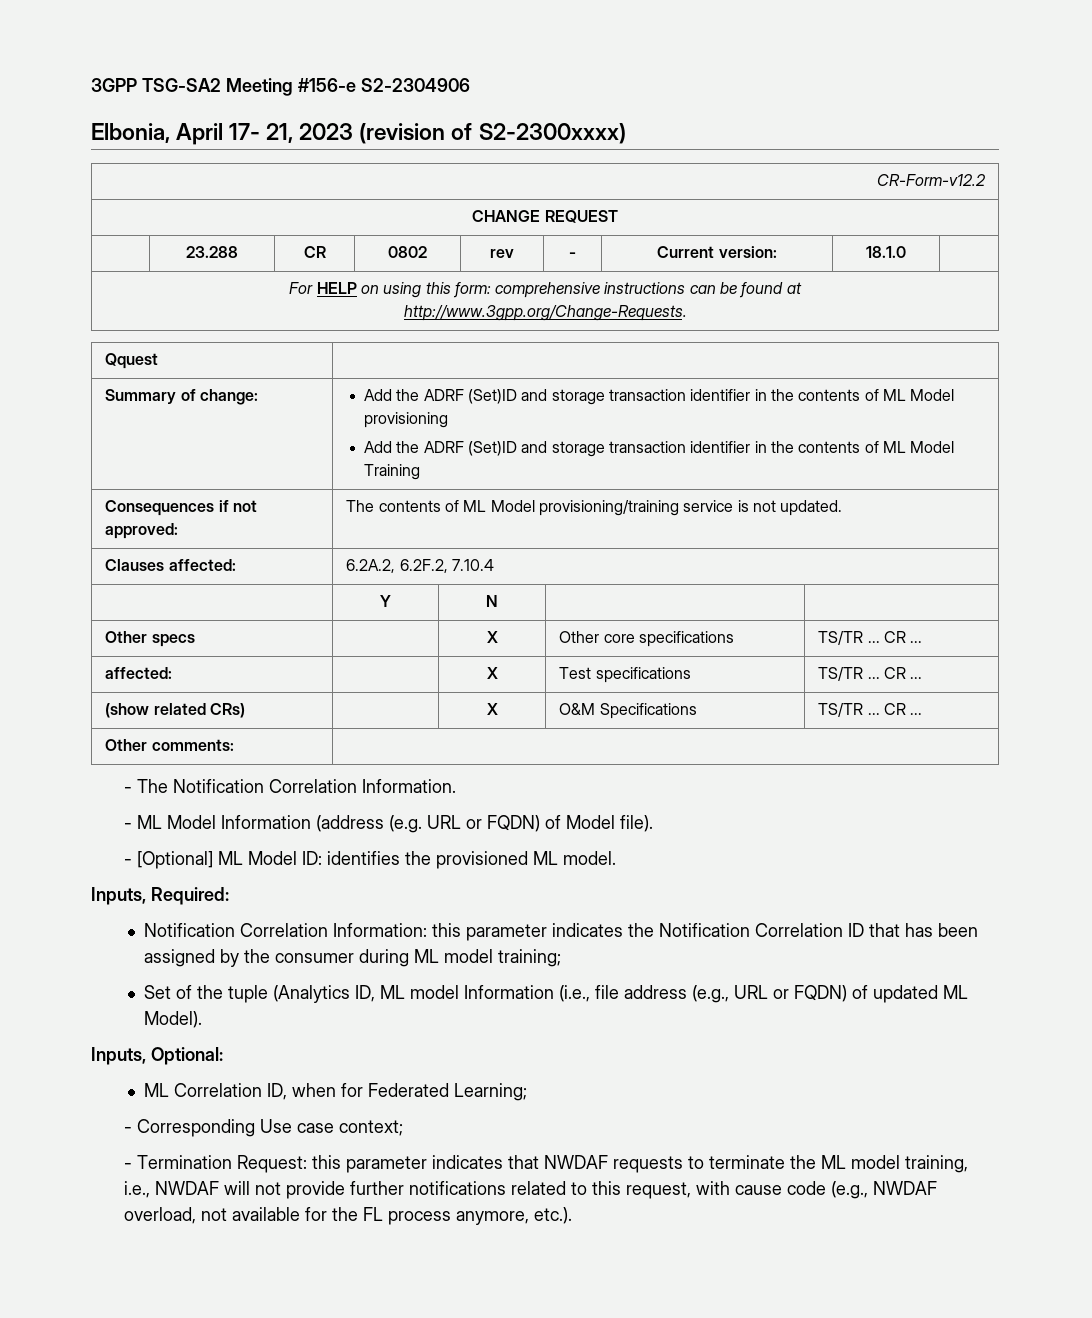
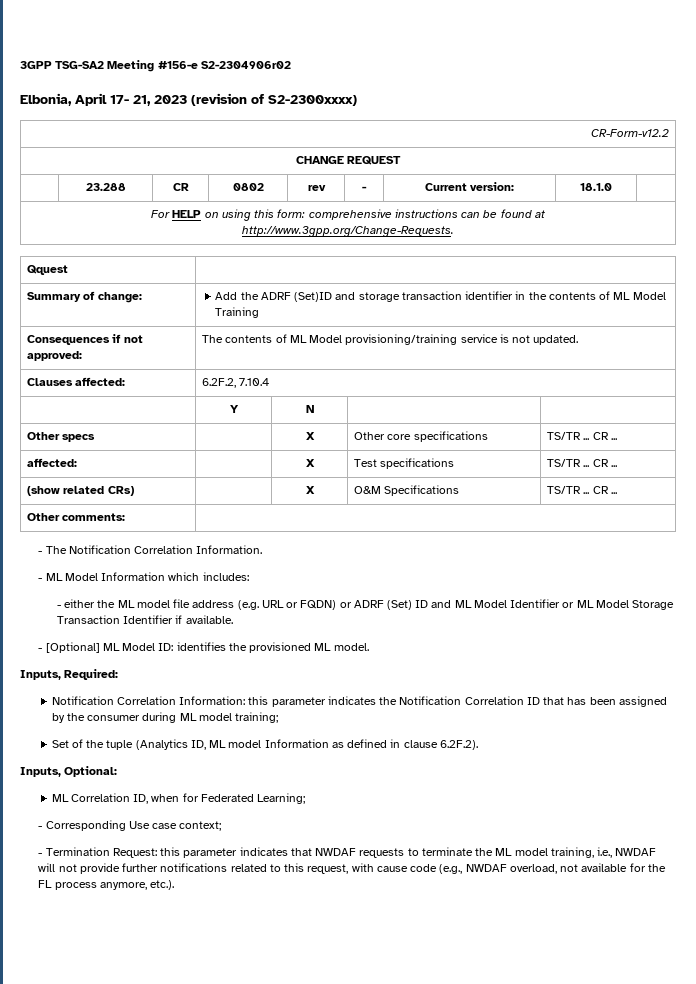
[361,78,470,92] S2-2304906 -> [200,61,291,69] S2-2304906r02
[363,412,448,428] [363,441,955,457] provisioning // Add the ADRF (Set)ID and storage transaction identifier in the contents of ML Model -> (666, 296) none
[346,559,396,573] 6.2A.2, -> (126, 381) none
[316,815,654,833] (address (e.g. URL or FQDN) of Model file). -> [168,572,249,581] [56,599,675,610] [56,615,233,624] which includes: // - either the ML model file address (e.g. URL or FQDN) or ADRF (Set) ID and ML Model Identifier or ML Model Storage Transaction Identifier if available.
[559,985,969,1003] [144,1011,203,1028] (i.e., file address (e.g., URL or FQDN) of updated ML Model). -> [331,739,478,750] as defined in clause 6.2F.2).

